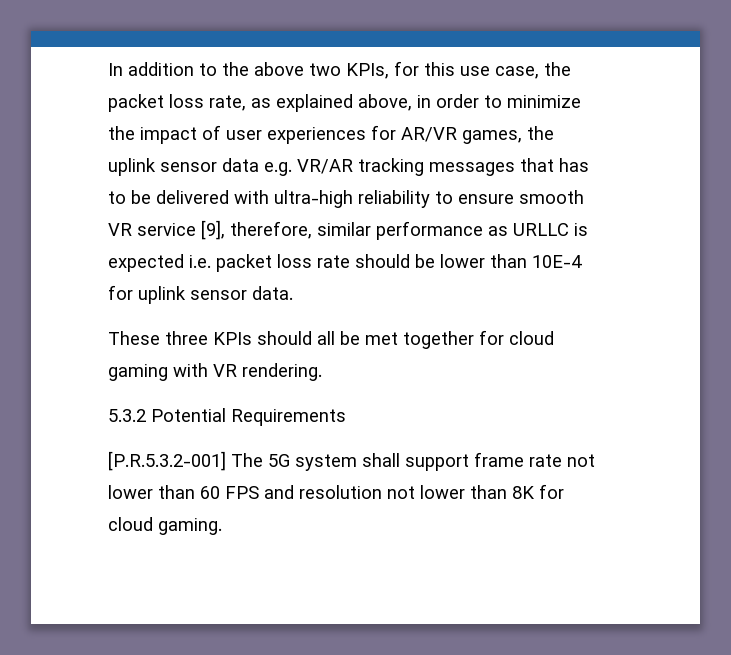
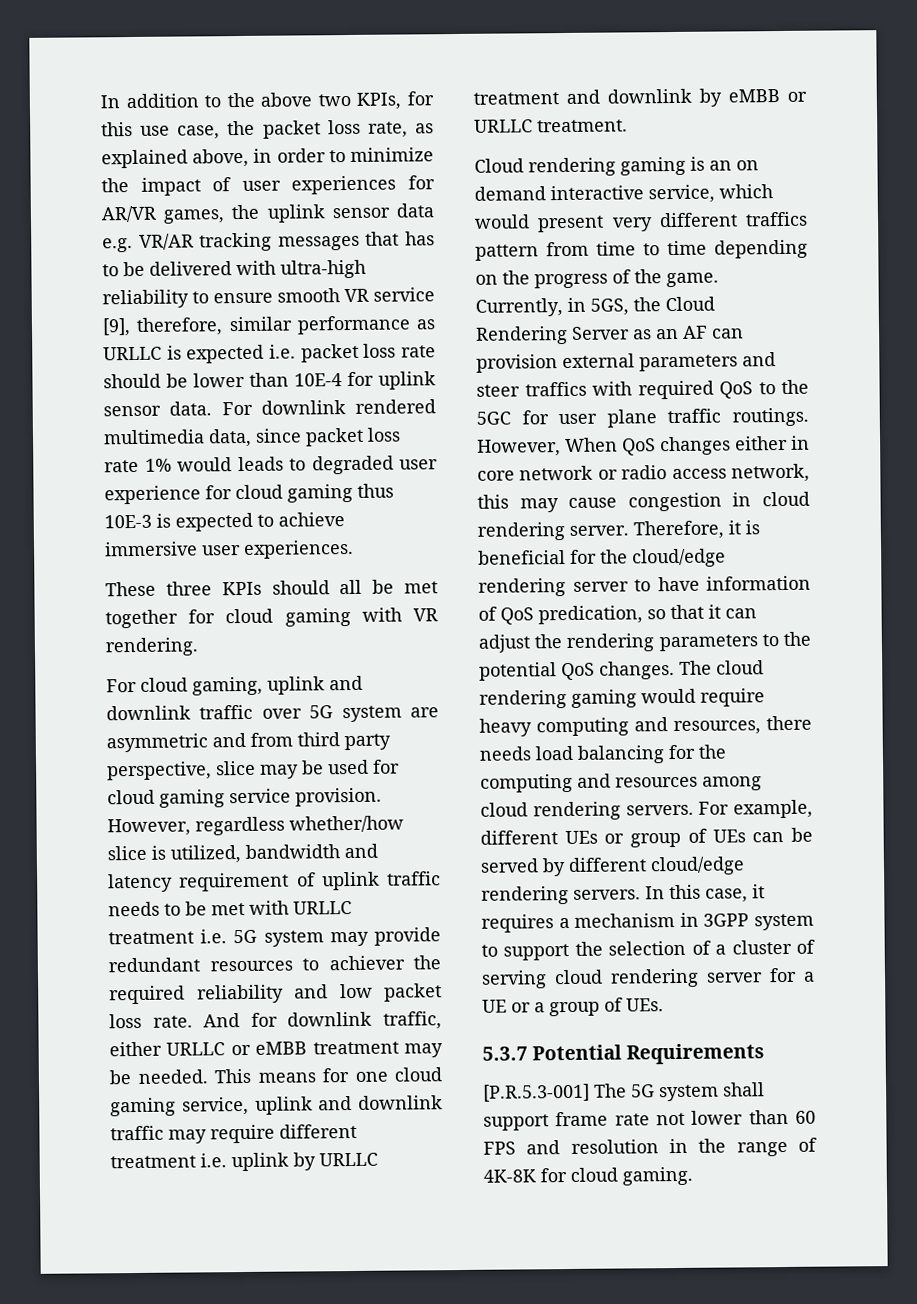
(293, 293) none -> [221,399,436,416] [103,427,401,448] [104,455,438,475] [104,483,394,505] [104,512,345,532] [104,539,354,559] For downlink rendered multimedia data, since packet loss rate 1% would leads to degraded user experience for cloud gaming thus 10E-3 is expected to achieve immersive user experiences.
[108,409,146,422] 5.3.2 -> [106,675,363,696] [106,704,439,723] [106,732,391,753] [107,759,400,781] [107,787,382,808] [107,815,404,837] [107,843,378,864] [108,871,441,893] [108,900,352,917] [108,927,441,947] [108,955,441,973] [109,983,442,1005] [109,1011,442,1030] [109,1041,443,1058] [109,1067,442,1085] [110,1095,443,1117] [110,1123,357,1144] [110,1152,378,1172] [473,88,807,107] [474,119,628,133] [474,156,759,177] [474,184,773,204] [474,211,808,233] [475,239,808,261] [475,269,719,289] [475,296,715,317] [475,325,744,345] [476,352,776,373] [476,379,809,400] [476,407,809,428] [477,435,810,457] [477,463,810,483] [477,491,810,513] [477,520,760,541] [478,548,726,568] [478,575,811,597] [478,604,757,625] [478,631,811,653] [479,660,764,681] [479,688,765,709] [479,715,812,737] [479,744,726,764] [480,773,762,793] [480,799,813,821] [480,827,813,848] [480,856,745,877] [481,884,765,905] [481,912,814,933] [481,939,815,961] [481,967,815,989] [482,997,664,1017] [482,1046,528,1061] For cloud gaming, uplink and downlink traffic over 5G system are asymmetric and from third party perspective, slice may be used for cloud gaming service provision. However, regardless whether/how slice is utilized, bandwidth and latency requirement of uplink traffic needs to be met with URLLC treatment i.e. 5G system may provide redundant resources to achiever the required reliability and low packet loss rate. And for downlink traffic, either URLLC or eMBB treatment may be needed. This means for one cloud gaming service, uplink and downlink traffic may require different treatment i.e. uplink by URLLC treatment and downlink by eMBB or URLLC treatment. // Cloud rendering gaming is an on demand interactive service, which would present very different traffics pattern from time to time depending on the progress of the game. Currently, in 5GS, the Cloud Rendering Server as an AF can provision external parameters and steer traffics with required QoS to the 5GC for user plane traffic routings. However, When QoS changes either in core network or radio access network, this may cause congestion in cloud rendering server. Therefore, it is beneficial for the cloud/edge rendering server to have information of QoS predication, so that it can adjust the rendering parameters to the potential QoS changes. The cloud rendering gaming would require heavy computing and resources, there needs load balancing for the computing and resources among cloud rendering servers. For example, different UEs or group of UEs can be served by different cloud/edge rendering servers. In this case, it requires a mechanism in 3GPP system to support the selection of a cluster of serving cloud rendering server for a UE or a group of UEs. // 5.3.7
[108,451,226,471] [P.R.5.3.2-001] -> [483,1083,590,1102] [P.R.5.3-001]
[387,485,535,499] not lower than 8K -> [669,1137,817,1157] [483,1169,536,1183] in the range of 4K-8K

